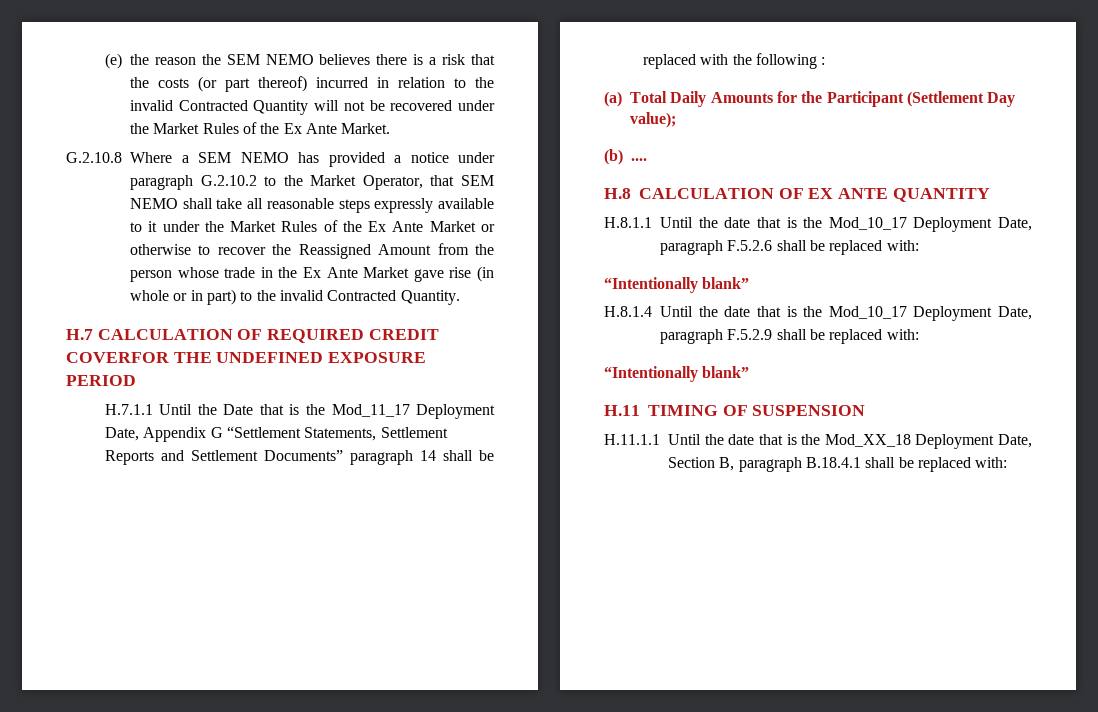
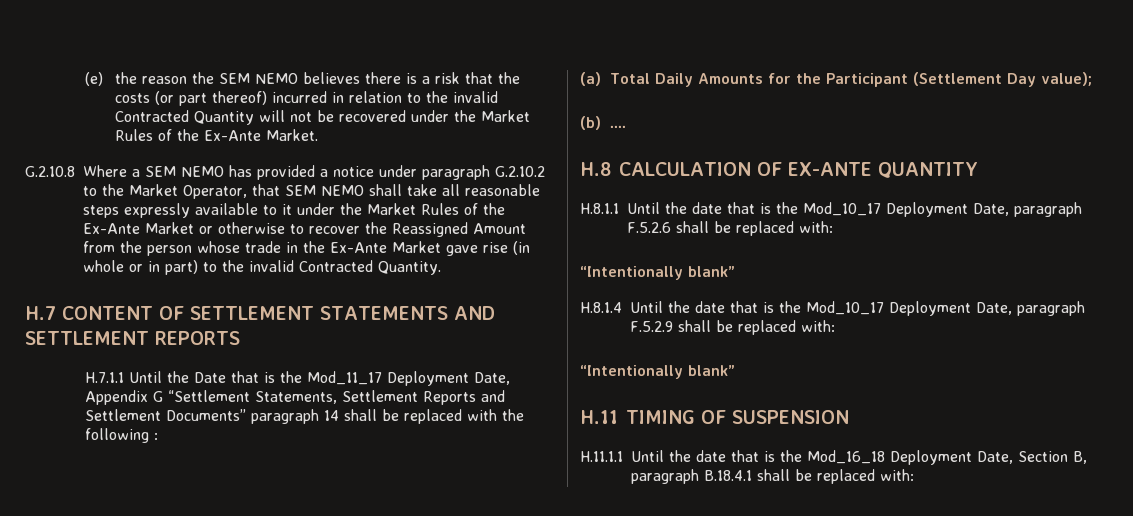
[283,123,337,134] Ex Ante -> [204,130,262,141] Ex-Ante
[368,221,424,232] Ex Ante -> [83,223,140,234] Ex-Ante
[303,267,358,278] Ex Ante -> [330,242,387,253] Ex-Ante
[97,329,439,343] [66,352,427,363] [66,375,136,386] CALCULATION OF REQUIRED CREDIT COVERFOR THE UNDEFINED EXPOSURE PERIOD -> [62,306,495,320] [25,331,240,345] CONTENT OF SETTLEMENT STATEMENTS AND SETTLEMENT REPORTS
[808,188,889,199] EX ANTE -> [787,162,872,176] EX-ANTE
[824,434,911,447] Mod_XX_18 -> [807,450,885,464] Mod_16_18

